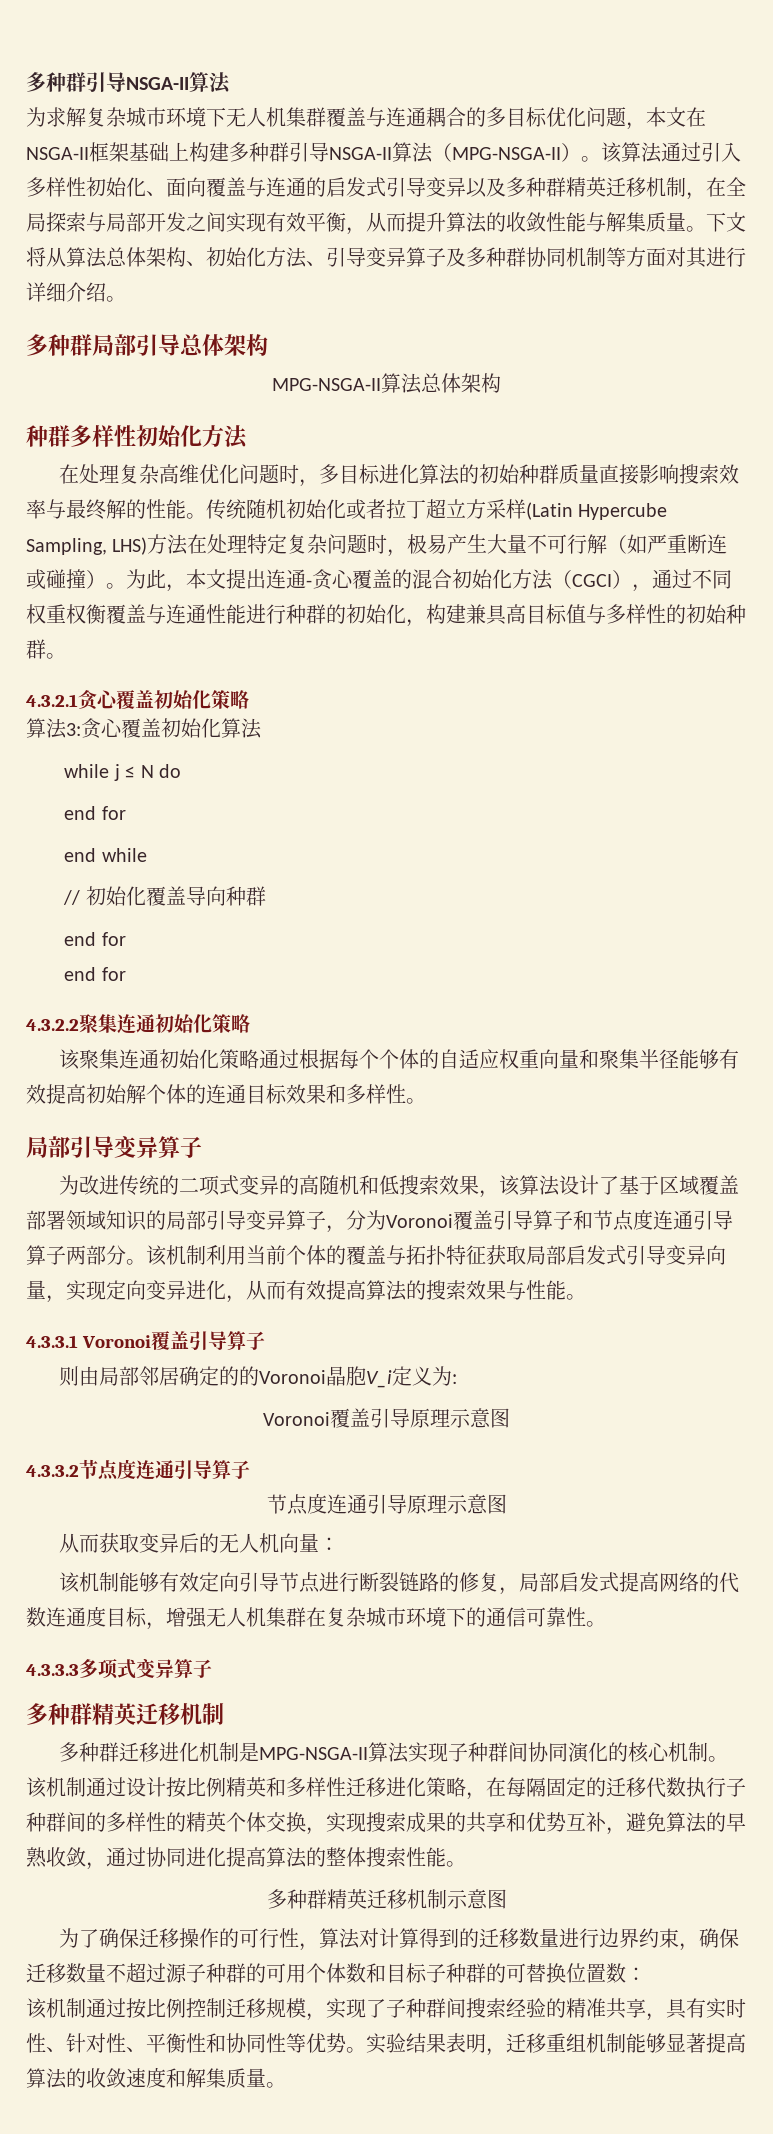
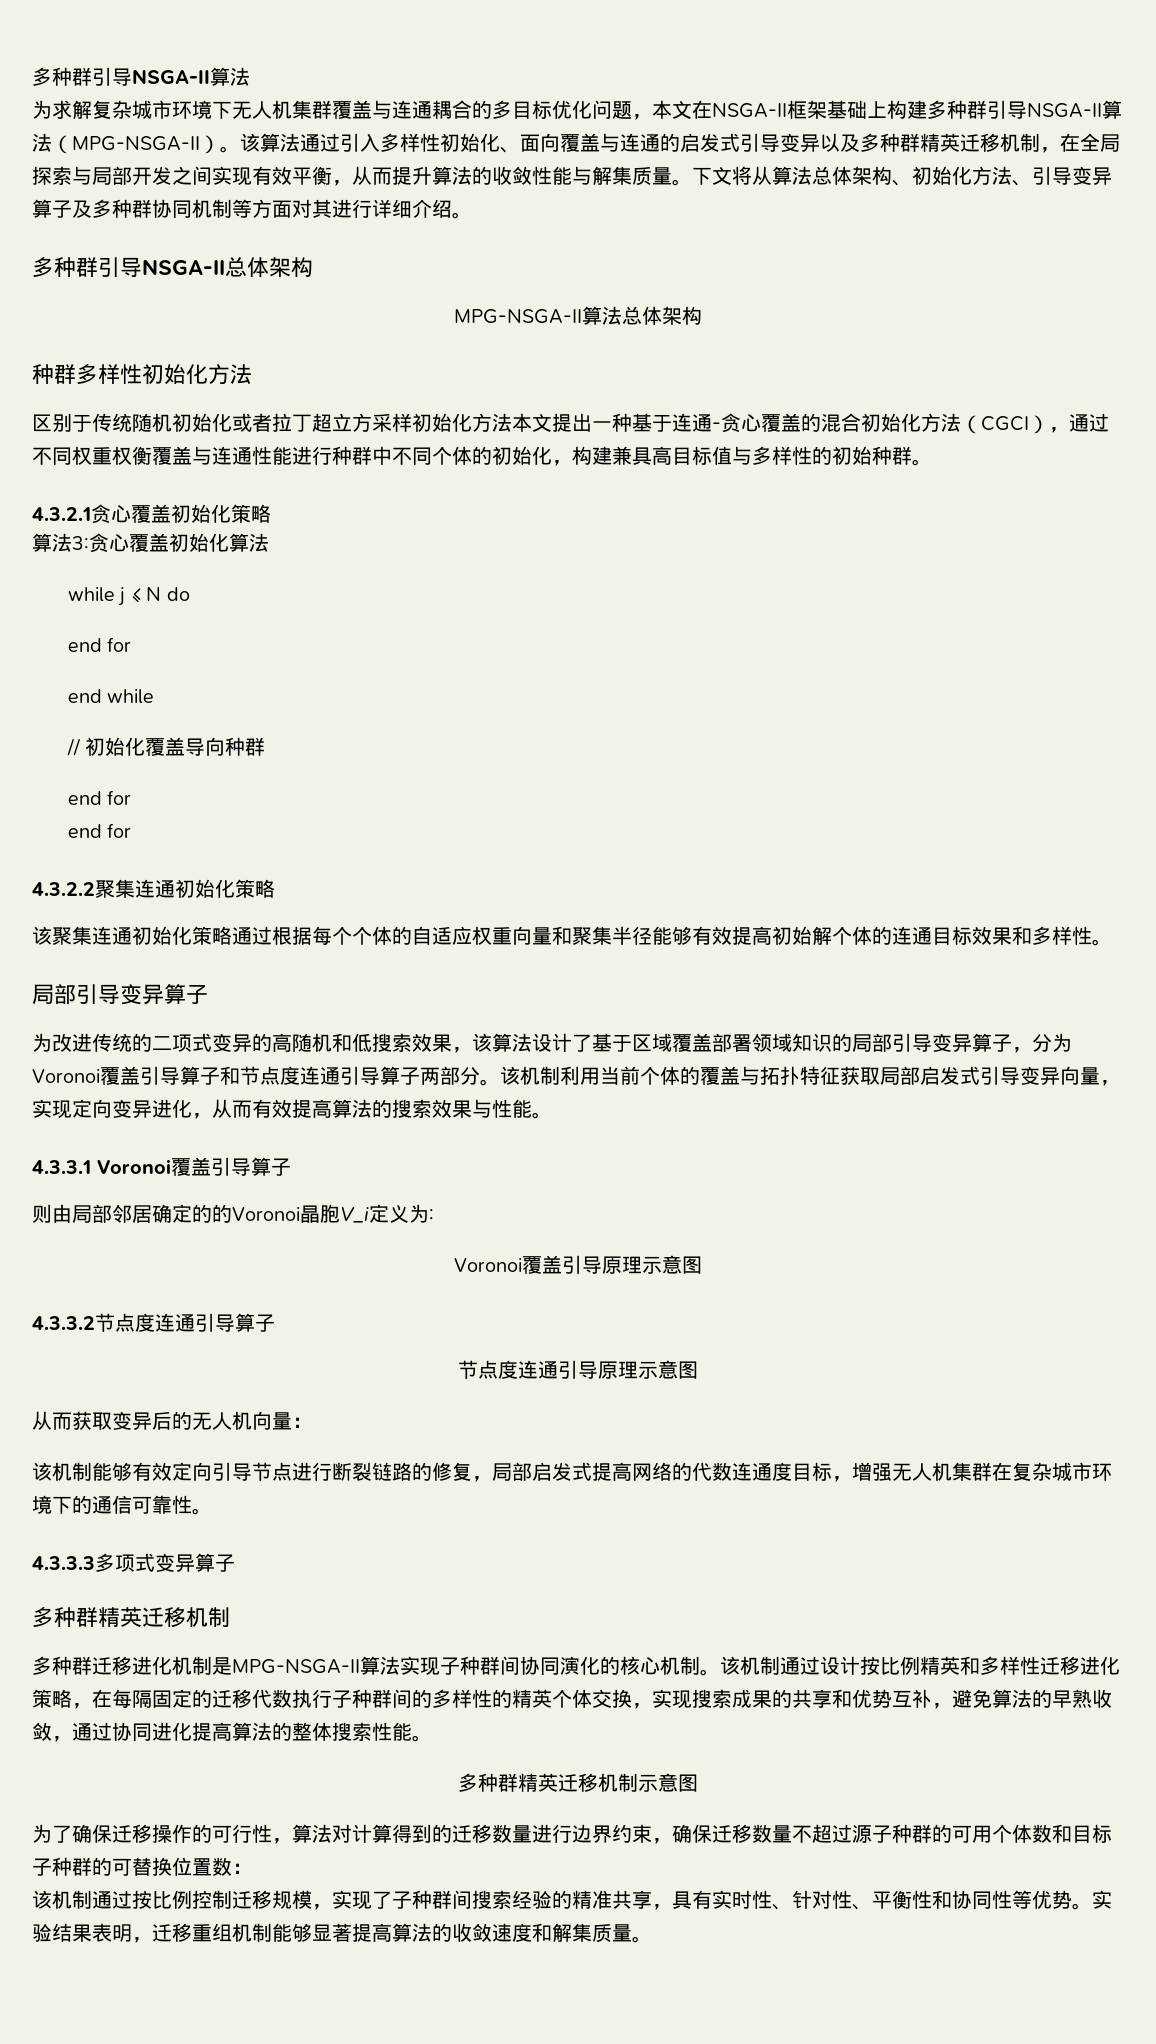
[92,334,180,356] 局部引导 -> [98,257,225,277] 引导NSGA-II
[59,464,740,487] [26,499,206,520] 在处理复杂高维优化问题时，多目标进化算法的初始种群质量直接影响搜索效率与最终解的性能。 -> [32,413,92,432] 区别于
[526,502,668,520] [26,534,728,557] [26,569,266,592] (Latin Hypercube Sampling, LHS)方法在处理特定复杂问题时，极易产生大量不可行解（如严重断连或碰撞）。为此，本文提出 -> [412,413,672,432] 初始化方法本文提出一种基于
(326, 614) none -> [372,446,472,465] 中不同个体

